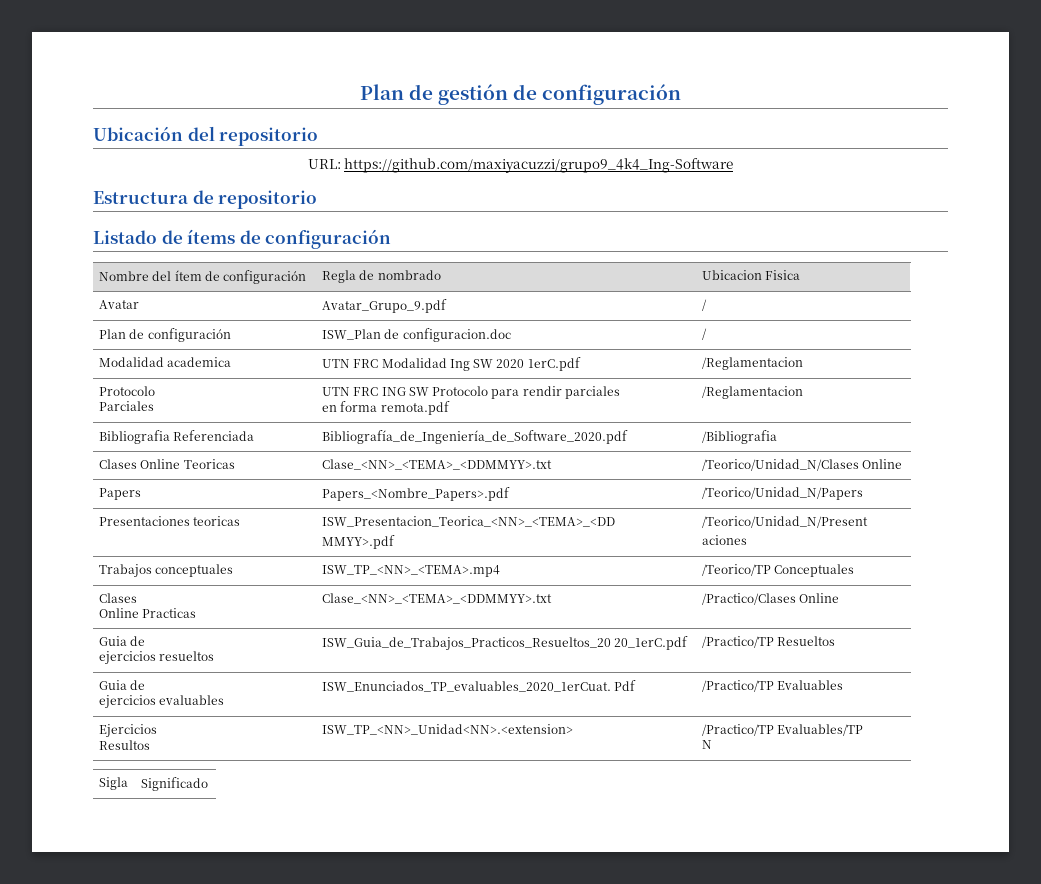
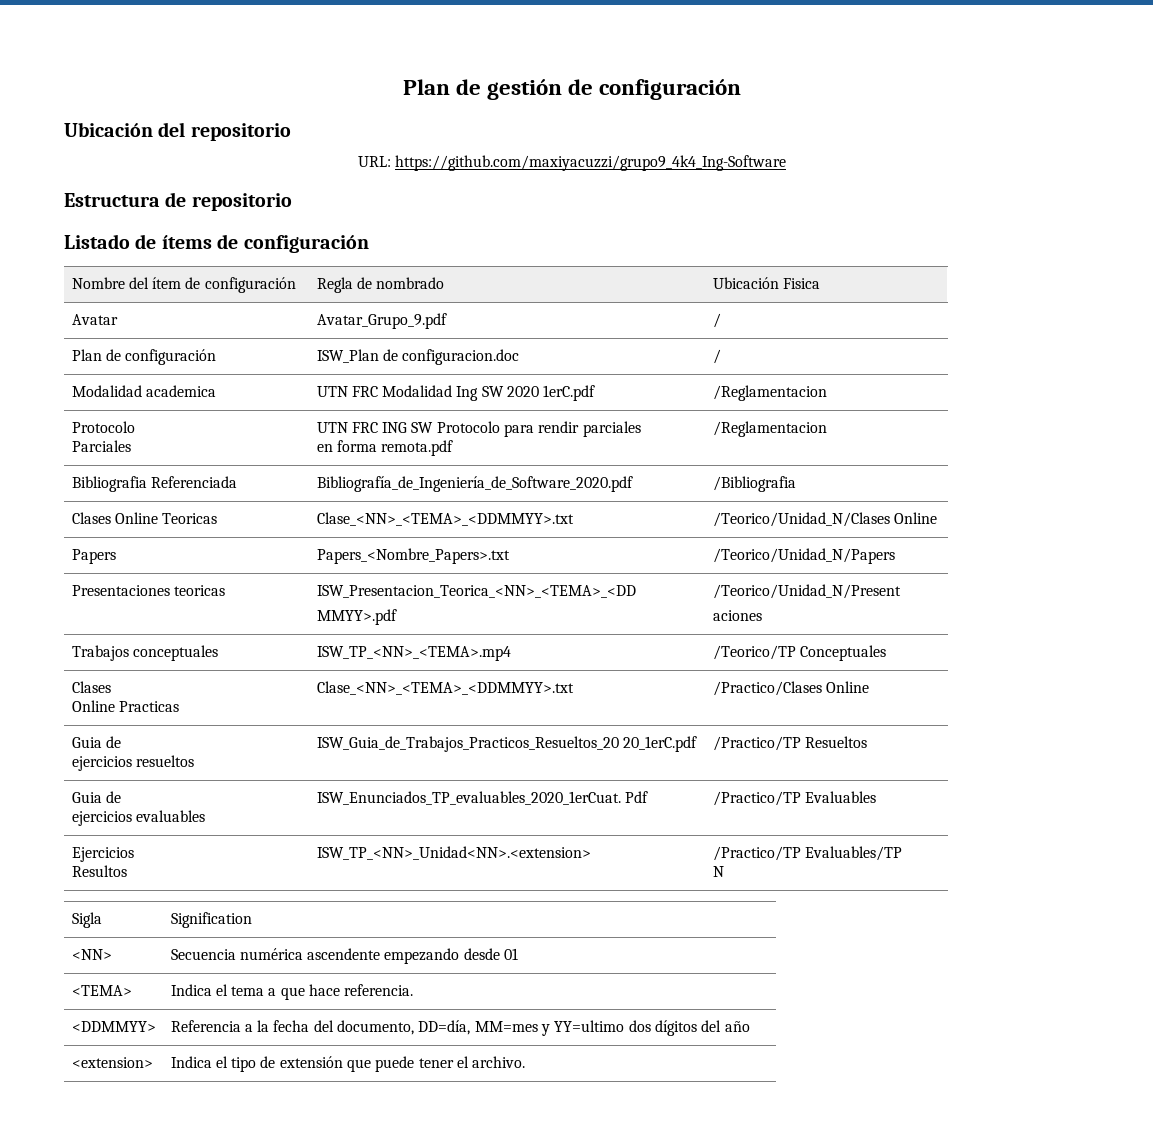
[702,270,763,280] Ubicacion -> [712,277,779,289] Ubicación
[322,487,511,501] Papers_<Nombre_Papers>.pdf -> [316,548,510,564] Papers_<Nombre_Papers>.txt
[141,777,209,791] Significado -> [170,912,252,928] [71,949,112,960] [170,948,519,964] [71,985,132,996] [170,984,414,1000] [71,1021,156,1032] [170,1020,750,1036] [71,1057,153,1068] [170,1056,526,1072] Signification // <NN> | Secuencia numérica ascendente empezando desde 01 // <TEMA> | Indica el tema a que hace referencia. // <DDMMYY> | Referencia a la fecha del documento, DD=día, MM=mes y YY=ultimo dos dígitos del año // <extension> | Indica el tipo de extensión que puede tener el archivo.

